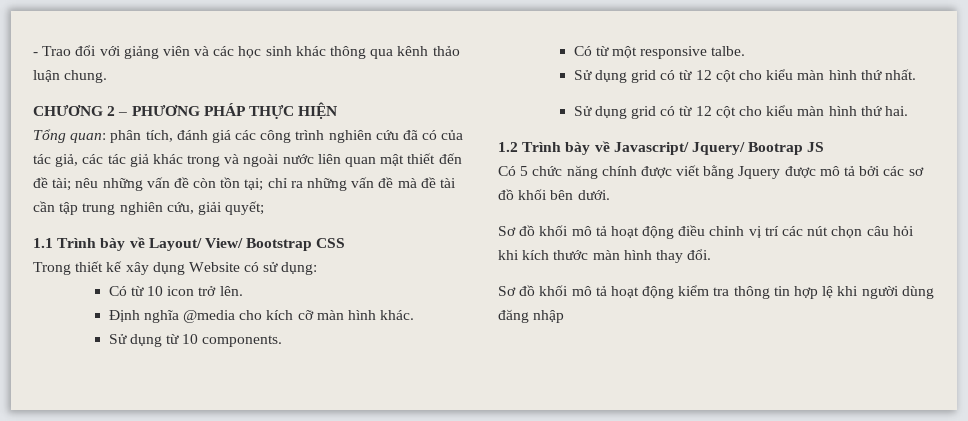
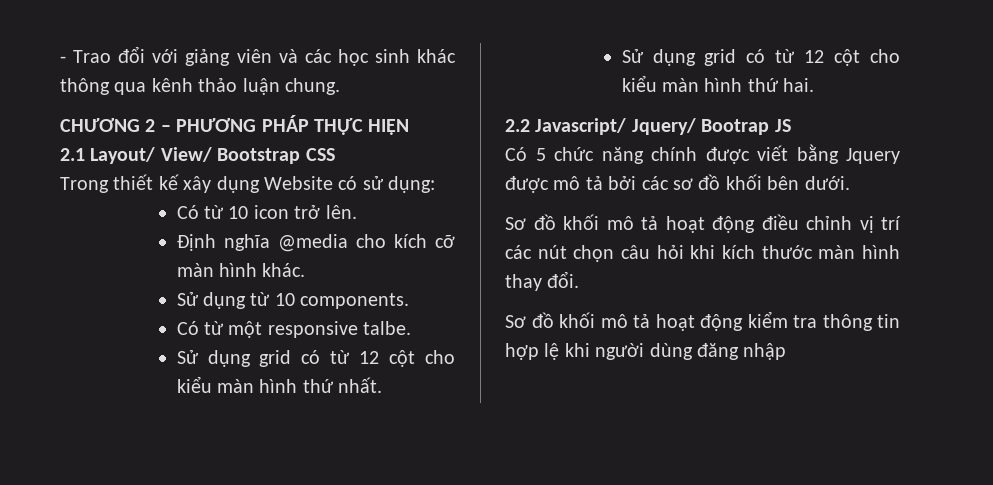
[33,129,464,143] [33,153,462,167] [33,177,456,191] [33,201,265,215] [33,237,145,251] Tổng quan: phân tích, đánh giá các công trình nghiên cứu đã có của tác giả, các tác giả khác trong và ngoài nước liên quan mật thiết đến đề tài; nêu những vấn đề còn tồn tại; chỉ ra những vấn đề mà đề tài cần tập trung nghiên cứu, giải quyết; // 1.1 Trình bày về -> [60,148,85,161] 2.1
[498,141,610,155] 1.2 Trình bày về -> [505,119,530,132] 2.2

